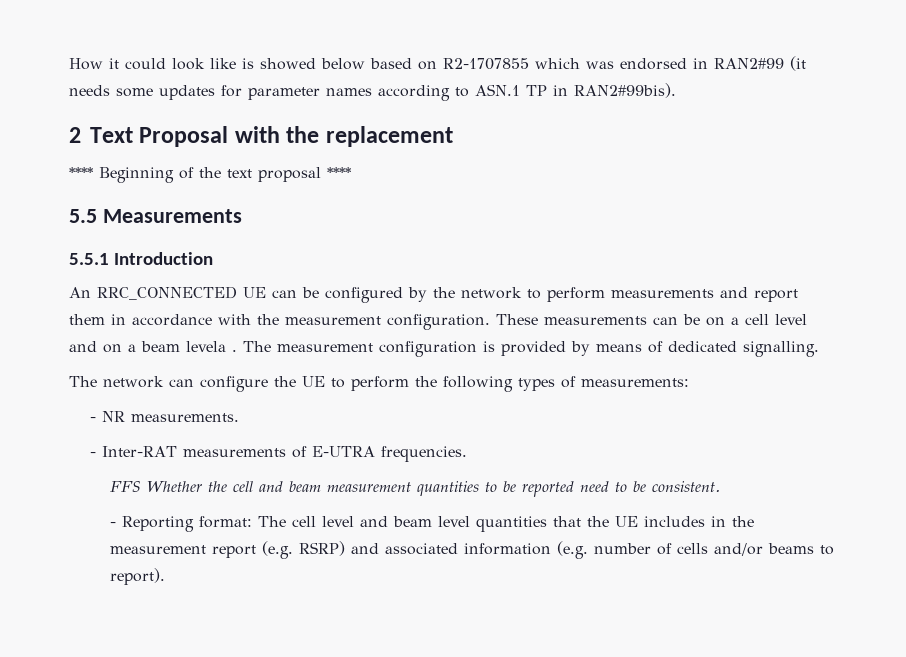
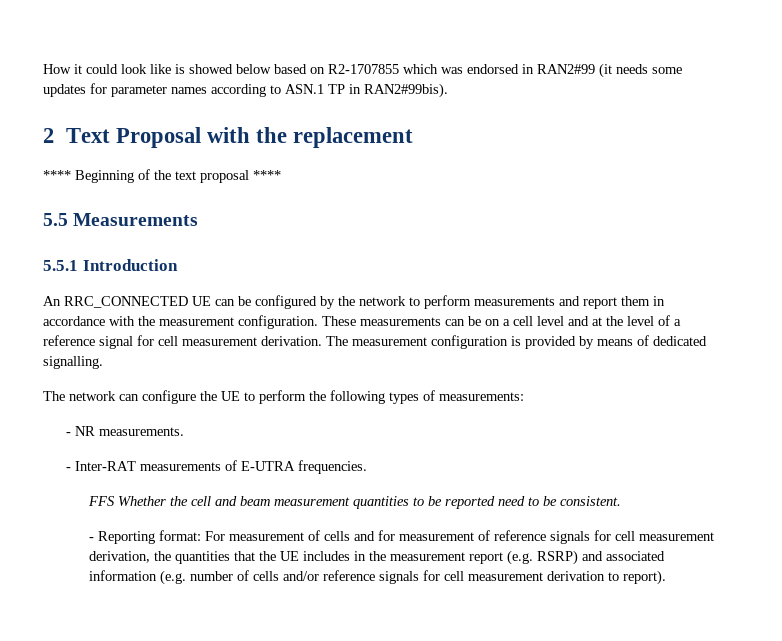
[103,341,237,353] on a beam levela . -> [592,315,681,326] [43,335,322,349] at the level of a reference signal for cell measurement derivation.
[258,516,471,527] The cell level and beam level -> [204,530,714,544] [88,551,171,563] For measurement of cells and for measurement of reference signals for cell measurement derivation, the
[768,543,815,554] beams -> [322,570,605,584] reference signals for cell measurement derivation

